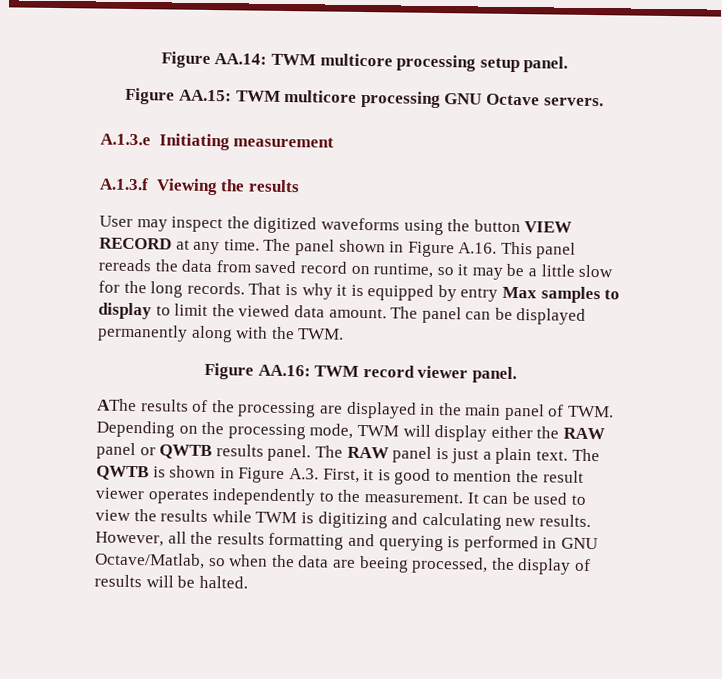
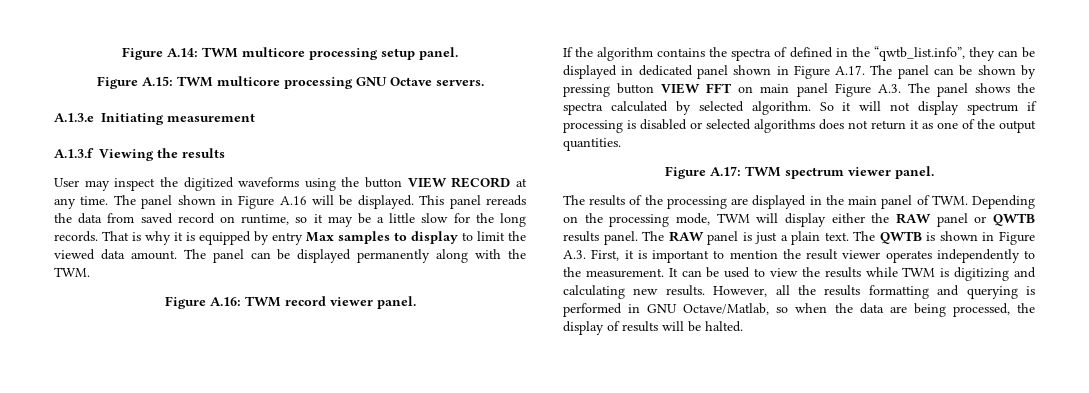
[160,51,268,69] Figure AA.14: -> [122,47,198,60] Figure A.14:
[179,89,233,102] AA.15: -> [141,76,173,86] A.15:
[458,242,498,254] A.16. -> [279,195,414,209] A.16 will be displayed.
[257,364,311,377] AA.16: -> [209,297,241,306] A.16:
[97,398,137,412] AThe -> [563,46,1035,61] [563,65,1037,79] [563,83,1035,97] [563,101,1038,115] [563,119,1036,133] [563,138,621,151] [664,166,934,179] [563,195,585,205] If the algorithm contains the spectra of defined in the “qwtb_list.info”, they can be displayed in dedicated panel shown in Figure A.17. The panel can be shown by pressing button VIEW FFT on main panel Figure A.3. The panel shows the spectra calculated by selected algorithm. So it will not display spectrum if processing is disabled or selected algorithms does not return it as one of the output quantities. // Figure A.17: TWM spectrum viewer panel. // The
[394,468,432,485] good -> [652,250,709,263] important
[358,555,409,573] beeing -> [913,303,946,317] being

